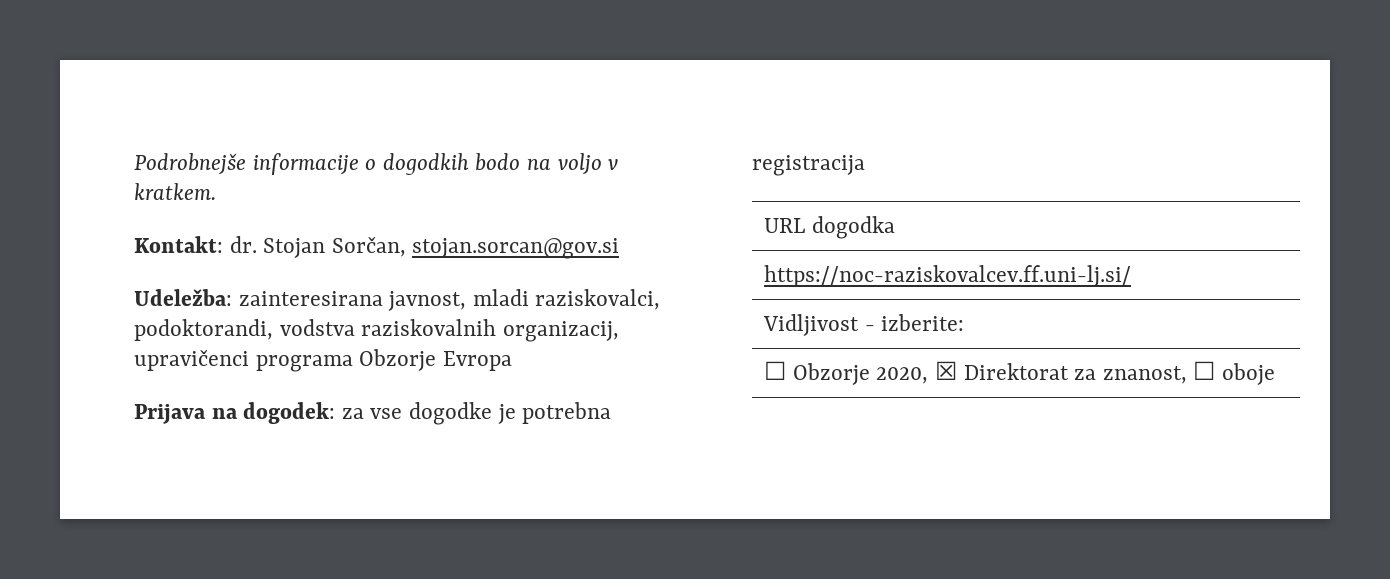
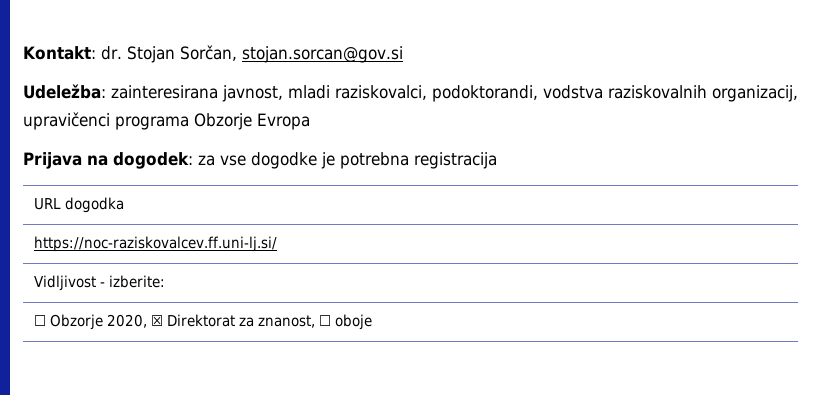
[134,153,619,175] [134,183,216,200] Podrobnejše informacije o dogodkih bodo na voljo v kratkem. // -> (23, 53) none

